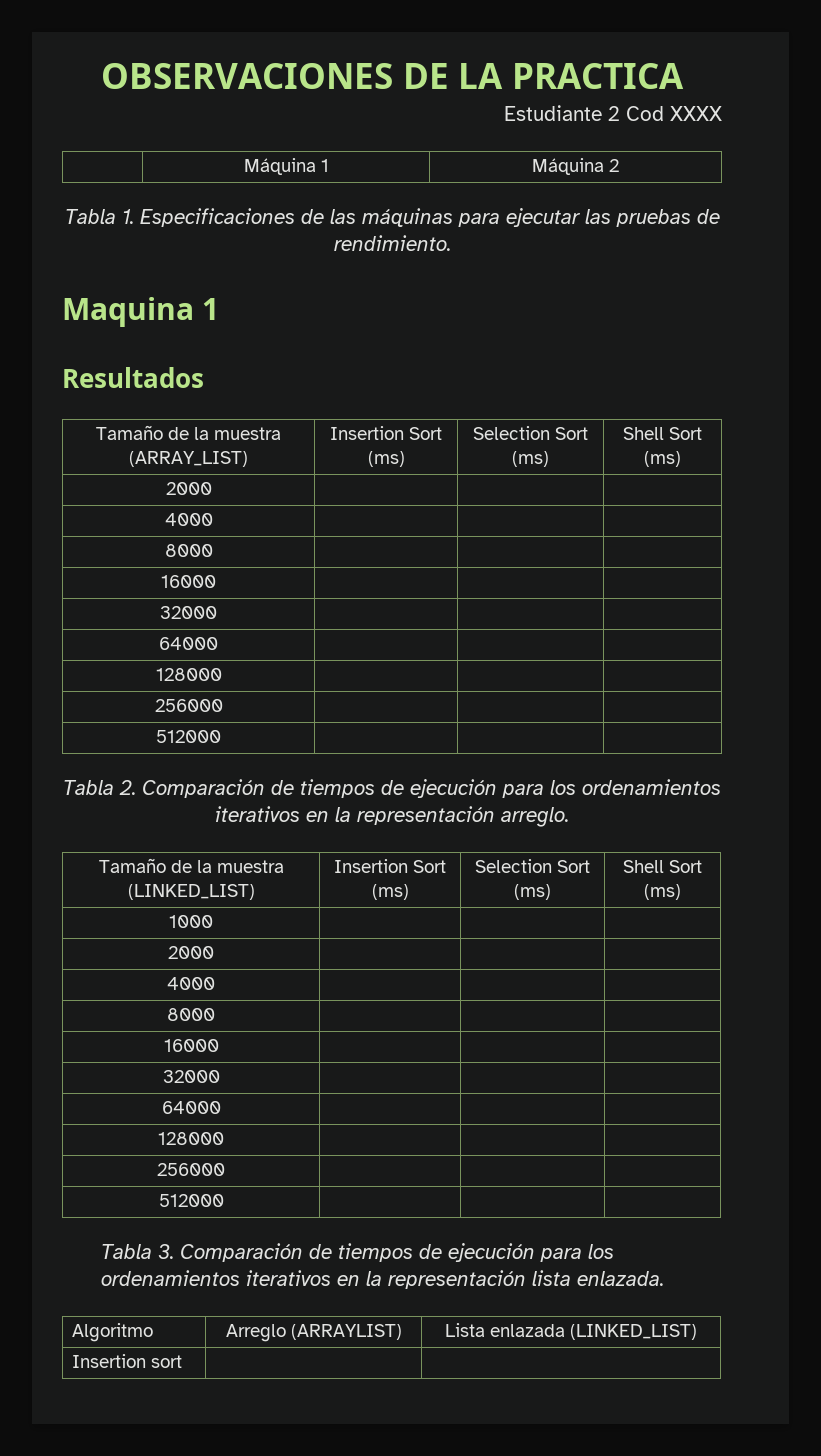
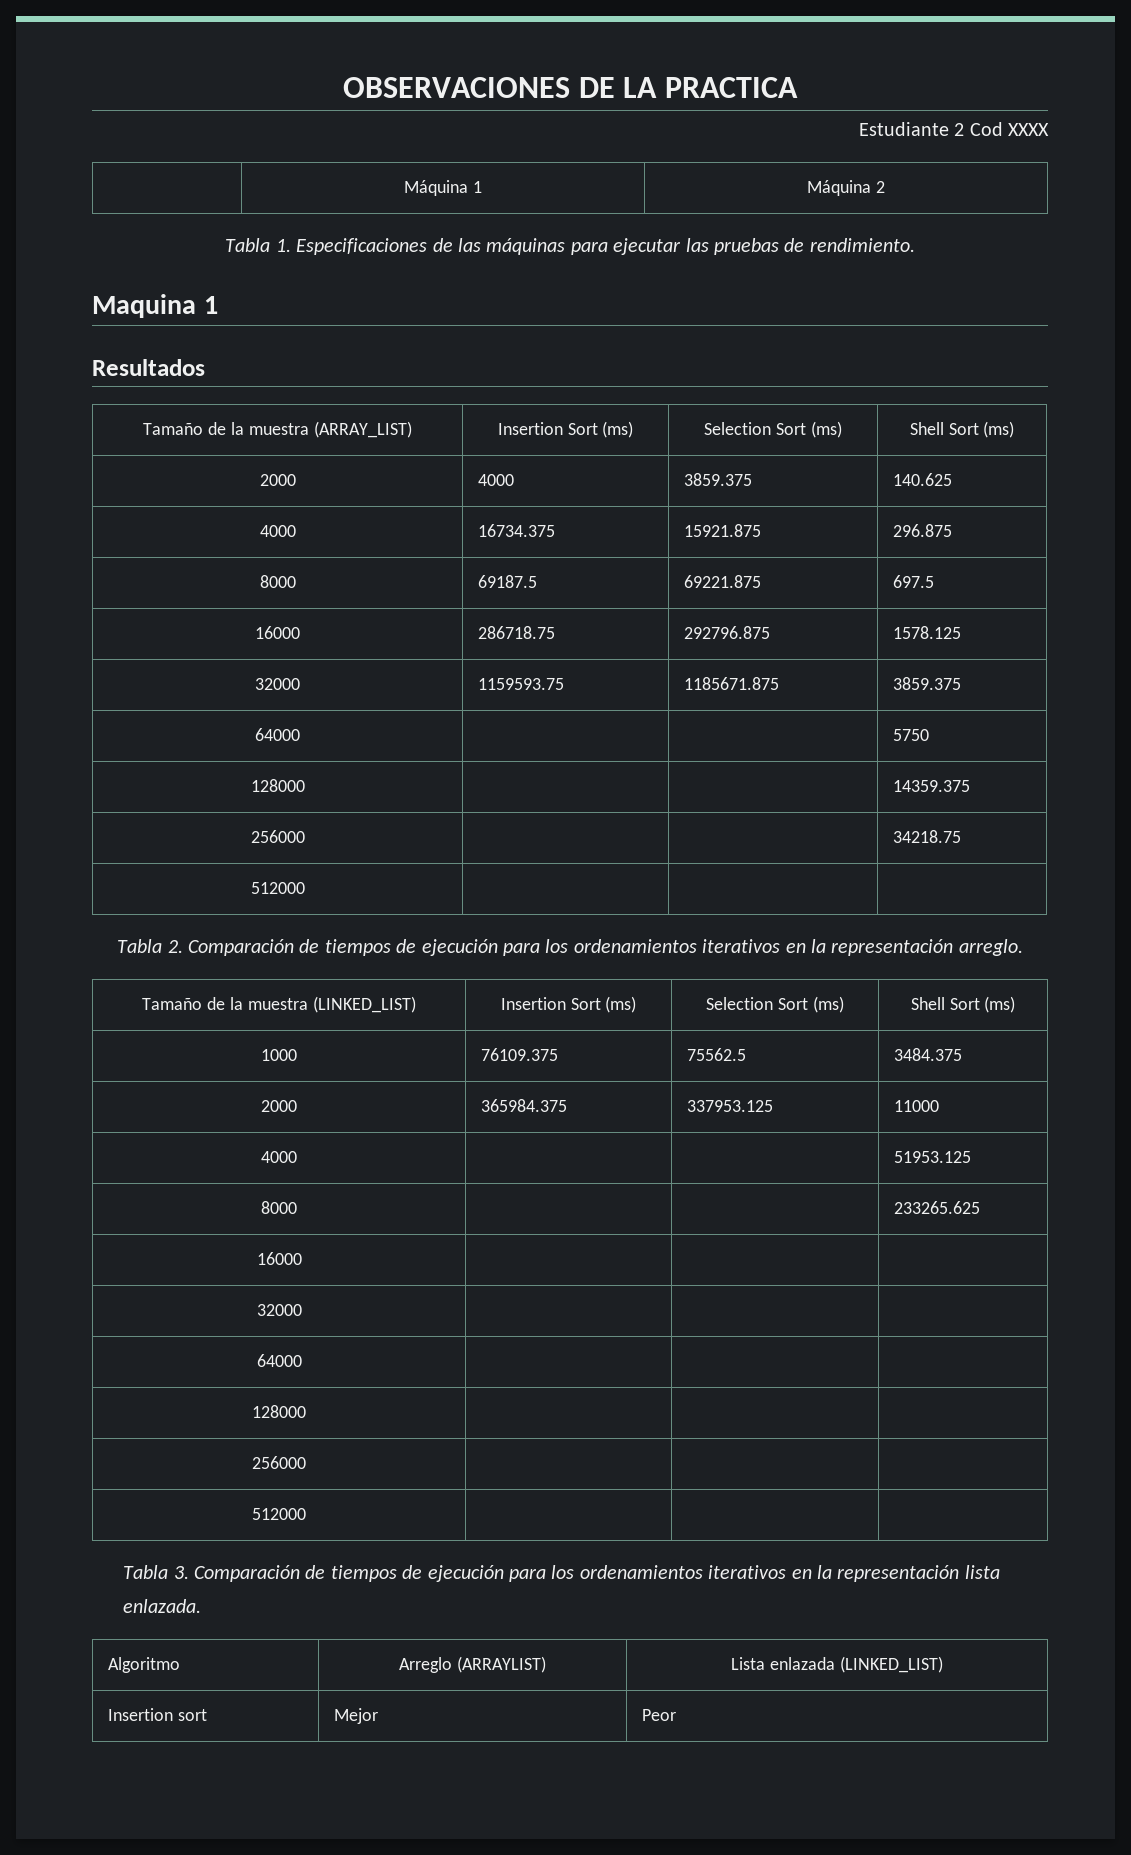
[164,513,213,526] [164,544,213,557] [161,575,216,588] [160,606,217,619] [159,637,218,650] [155,668,222,681] [154,699,223,712] | | // 4000 | | | // 8000 | | | // 16000 | | | // 32000 | | | // 64000 | | | // 128000 | | | // 256000 | | | -> [477,474,514,486] [683,473,752,486] [892,473,952,486] [259,525,296,537] [477,524,555,537] [683,524,761,537] [892,524,952,537] [259,575,296,588] [477,575,537,588] [683,575,761,588] [892,575,934,588] [255,626,300,639] [477,626,555,639] [683,626,770,639] [892,626,961,639] [255,678,300,690] [477,678,564,690] [683,677,779,690] [892,677,961,690] [255,728,300,741] [892,729,929,741] [250,779,305,792] [892,780,970,792] [250,830,305,843] [892,830,961,843] 4000 | 3859.375 | 140.625 // 4000 | 16734.375 | 15921.875 | 296.875 // 8000 | 69187.5 | 69221.875 | 697.5 // 16000 | 286718.75 | 292796.875 | 1578.125 // 32000 | 1159593.75 | 1185671.875 | 3859.375 // 64000 | | | 5750 // 128000 | | | 14359.375 // 256000 | | | 34218.75
[168,946,214,959] [167,977,215,990] [167,1008,215,1021] | | // 2000 | | | // 4000 | | | // 8000 | | | -> [480,1048,558,1061] [686,1048,746,1061] [893,1048,962,1061] [261,1100,297,1112] [480,1099,567,1112] [686,1100,773,1112] [893,1100,939,1112] [261,1151,297,1163] [893,1151,971,1163] [261,1201,297,1214] [893,1201,980,1214] 76109.375 | 75562.5 | 3484.375 // 2000 | 365984.375 | 337953.125 | 11000 // 4000 | | | 51953.125 // 8000 | | | 233265.625
(183, 1361) | -> [333,1708,378,1724] [641,1709,676,1721] Mejor | Peor

